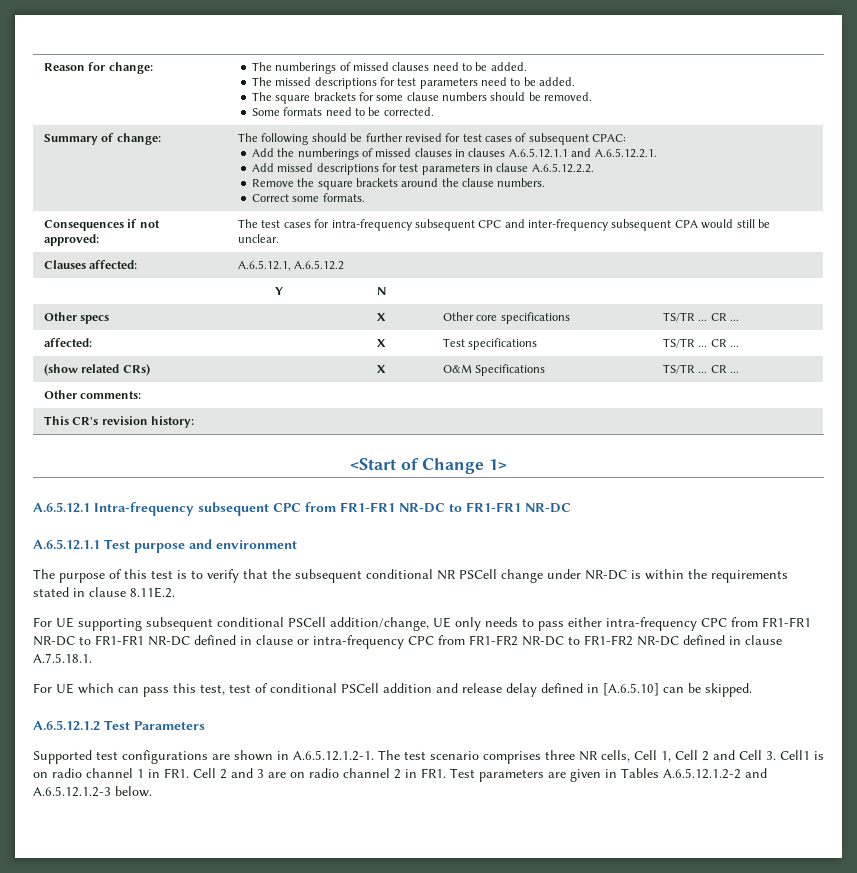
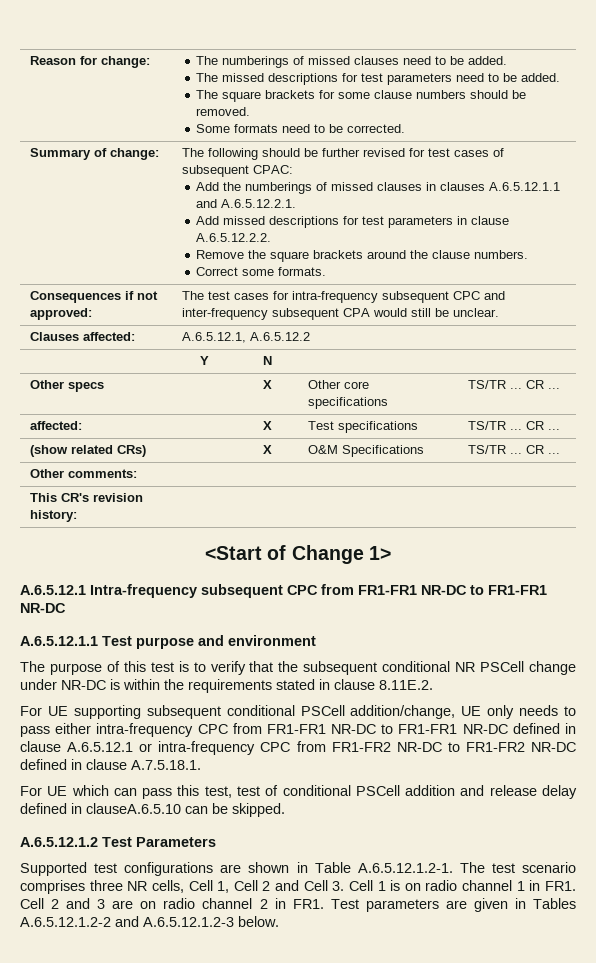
(293, 640) none -> [67,742,134,752] A.6.5.12.1
[603,683,659,696] [A.6.5.10] -> [86,803,181,814] clauseA.6.5.10
(289, 755) none -> [314,862,351,873] Table
[780,750,810,760] Cell1 -> [348,880,386,891] Cell 1

